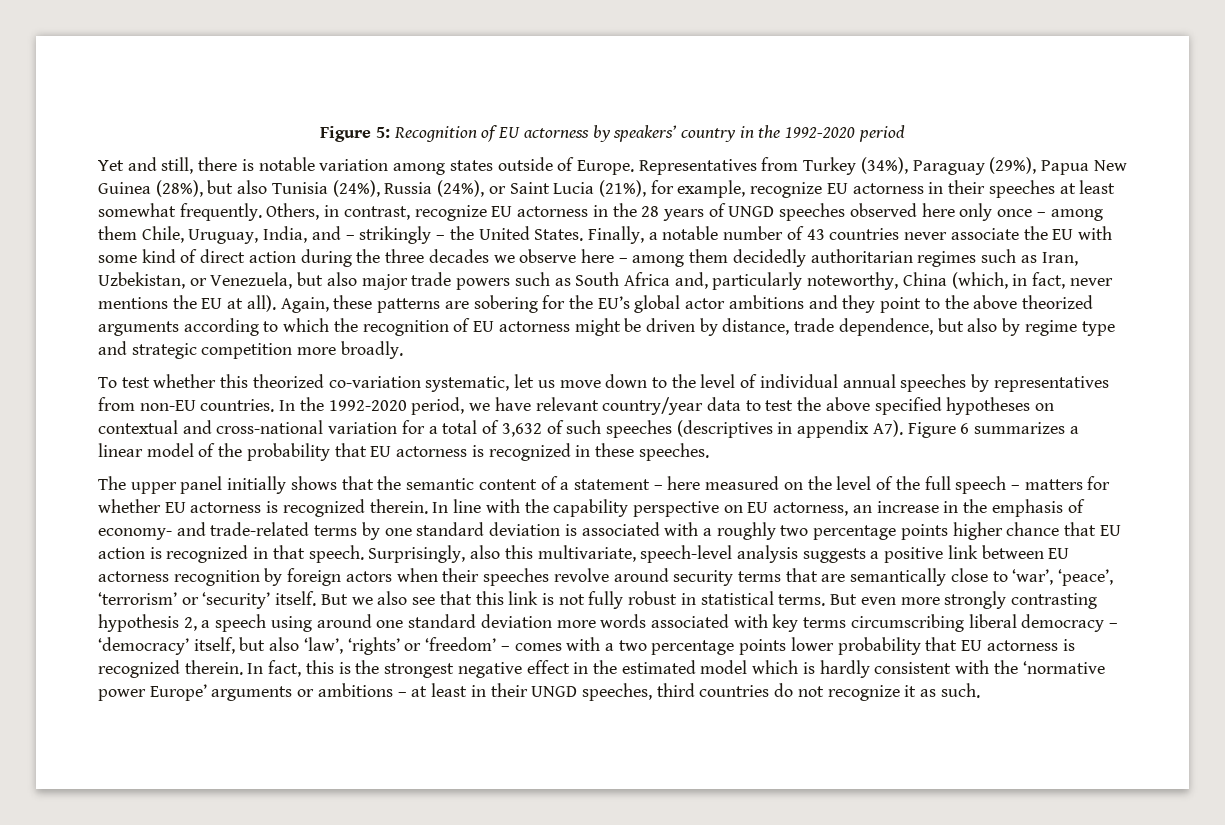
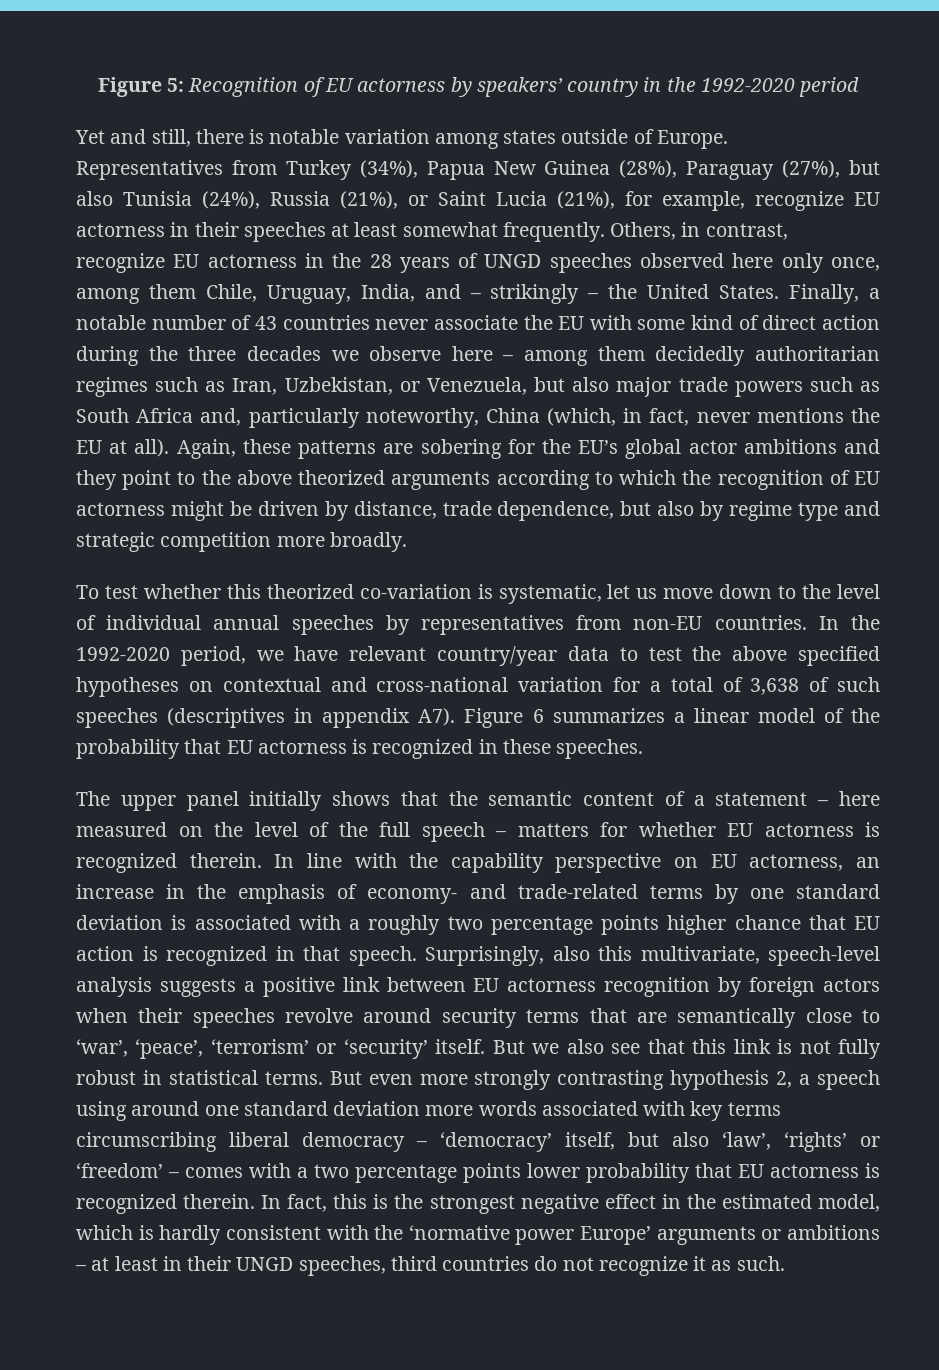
[912,157,1037,175] Paraguay (29%), -> (418, 169) none
(203, 188) none -> [686,160,841,180] Paraguay (27%),
[437,180,485,197] (24%), -> [340,191,398,209] (21%),
[997,209,1046,217] once – -> [830,257,880,271] once,
(421, 382) none -> [477,584,493,599] is
[501,423,542,437] 3,632 -> [750,678,800,695] 3,638
[700,660,748,674] model -> [818,1194,881,1212] model,

